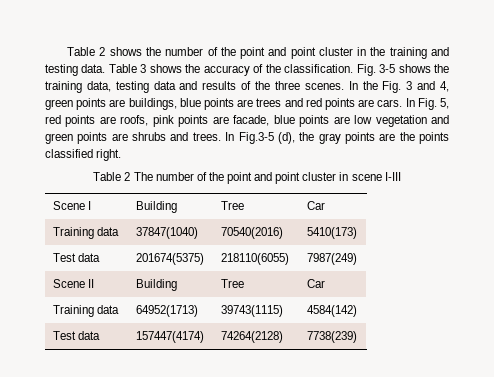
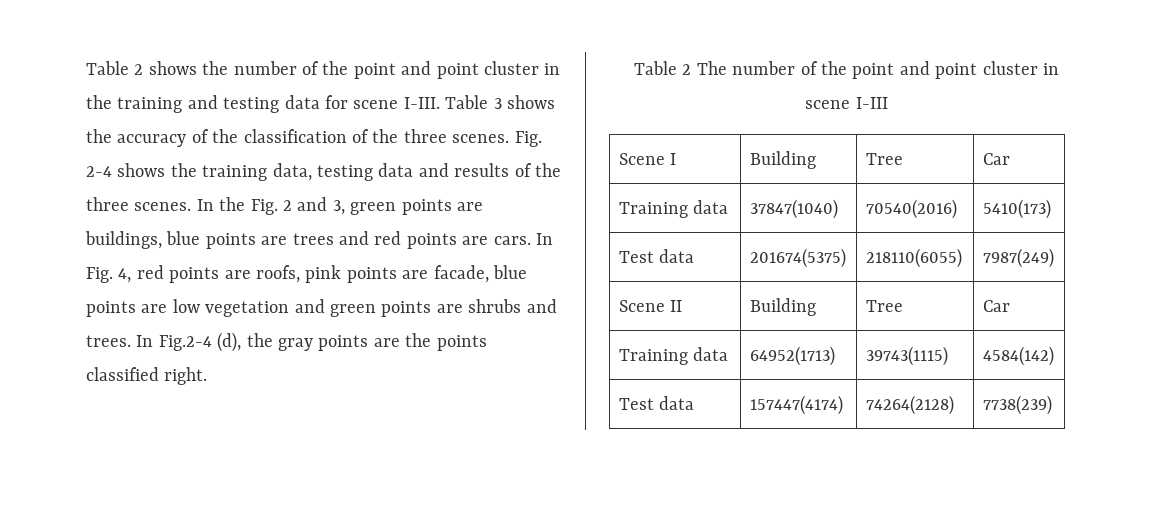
[81,64,106,73] data. -> [284,95,440,109] data for scene I-III.
[284,64,396,76] classification. Fig. 3-5 -> [243,129,542,147] [86,166,112,177] classification of the three scenes. Fig. 2-4
[406,81,450,92] 3 and 4, -> [283,197,345,215] 2 and 3,
[439,98,449,109] 5, -> [118,268,132,283] 4,
[238,132,274,144] Fig.3-5 -> [158,335,212,351] Fig.2-4

